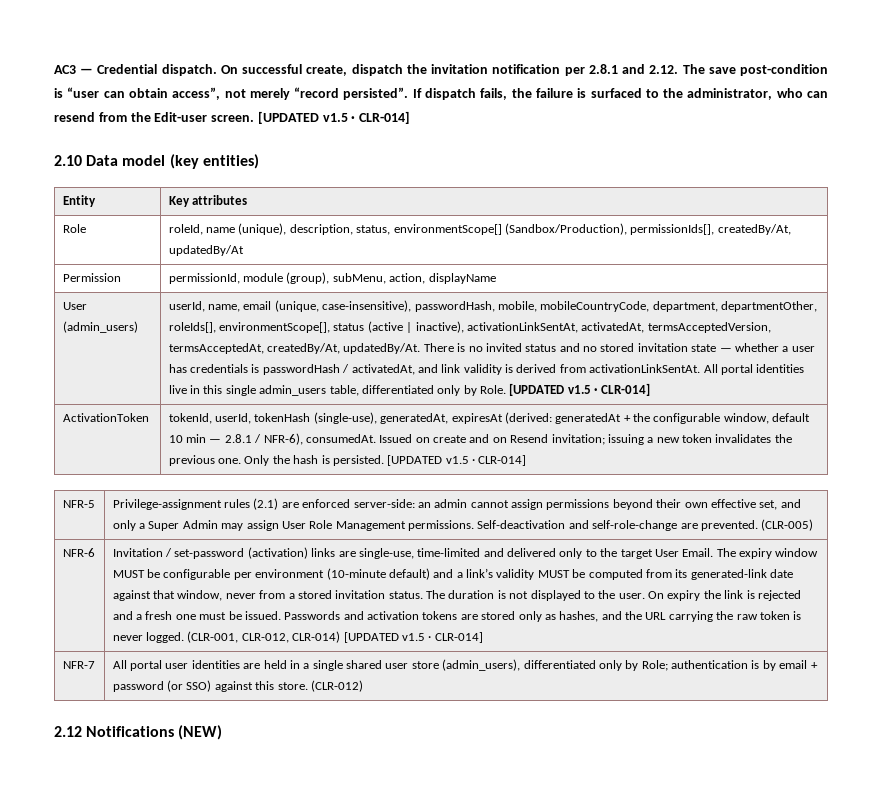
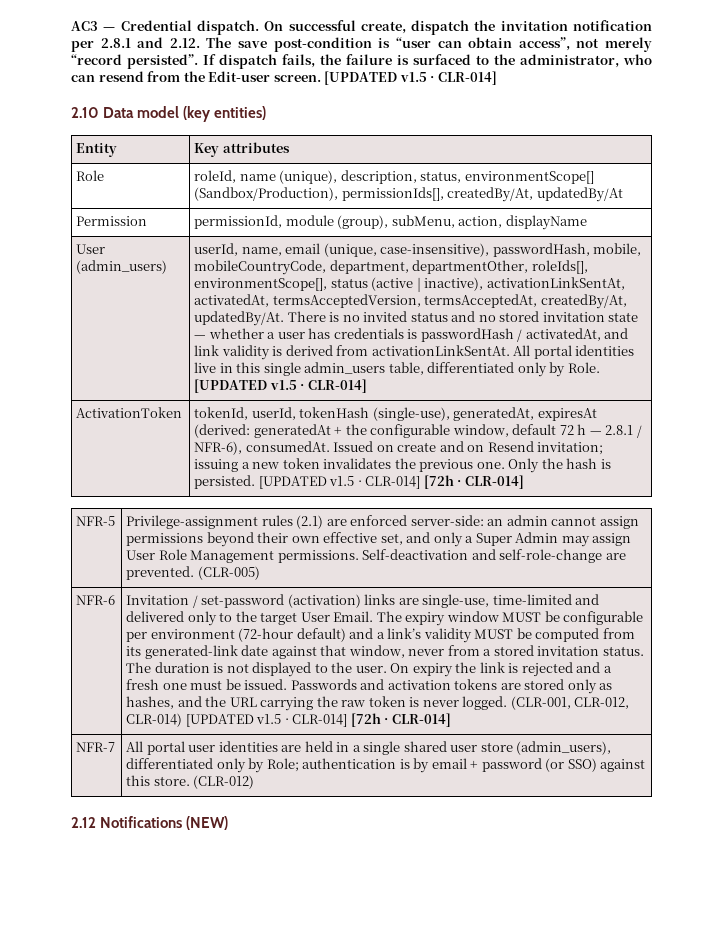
[168,434,207,443] 10 min -> [559,424,587,435] 72 h
(527, 460) none -> [423,475,524,489] [72h · CLR-014]
[326,568,386,580] (10-minute -> [238,628,294,642] (72-hour
(483, 637) none -> [350,713,451,727] [72h · CLR-014]

